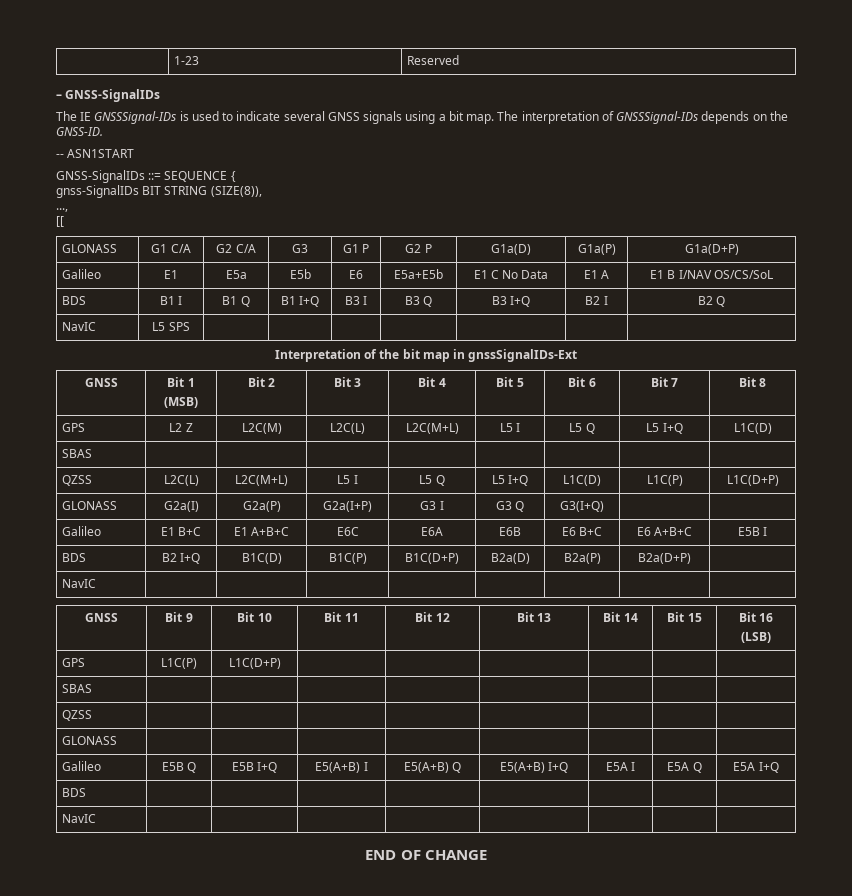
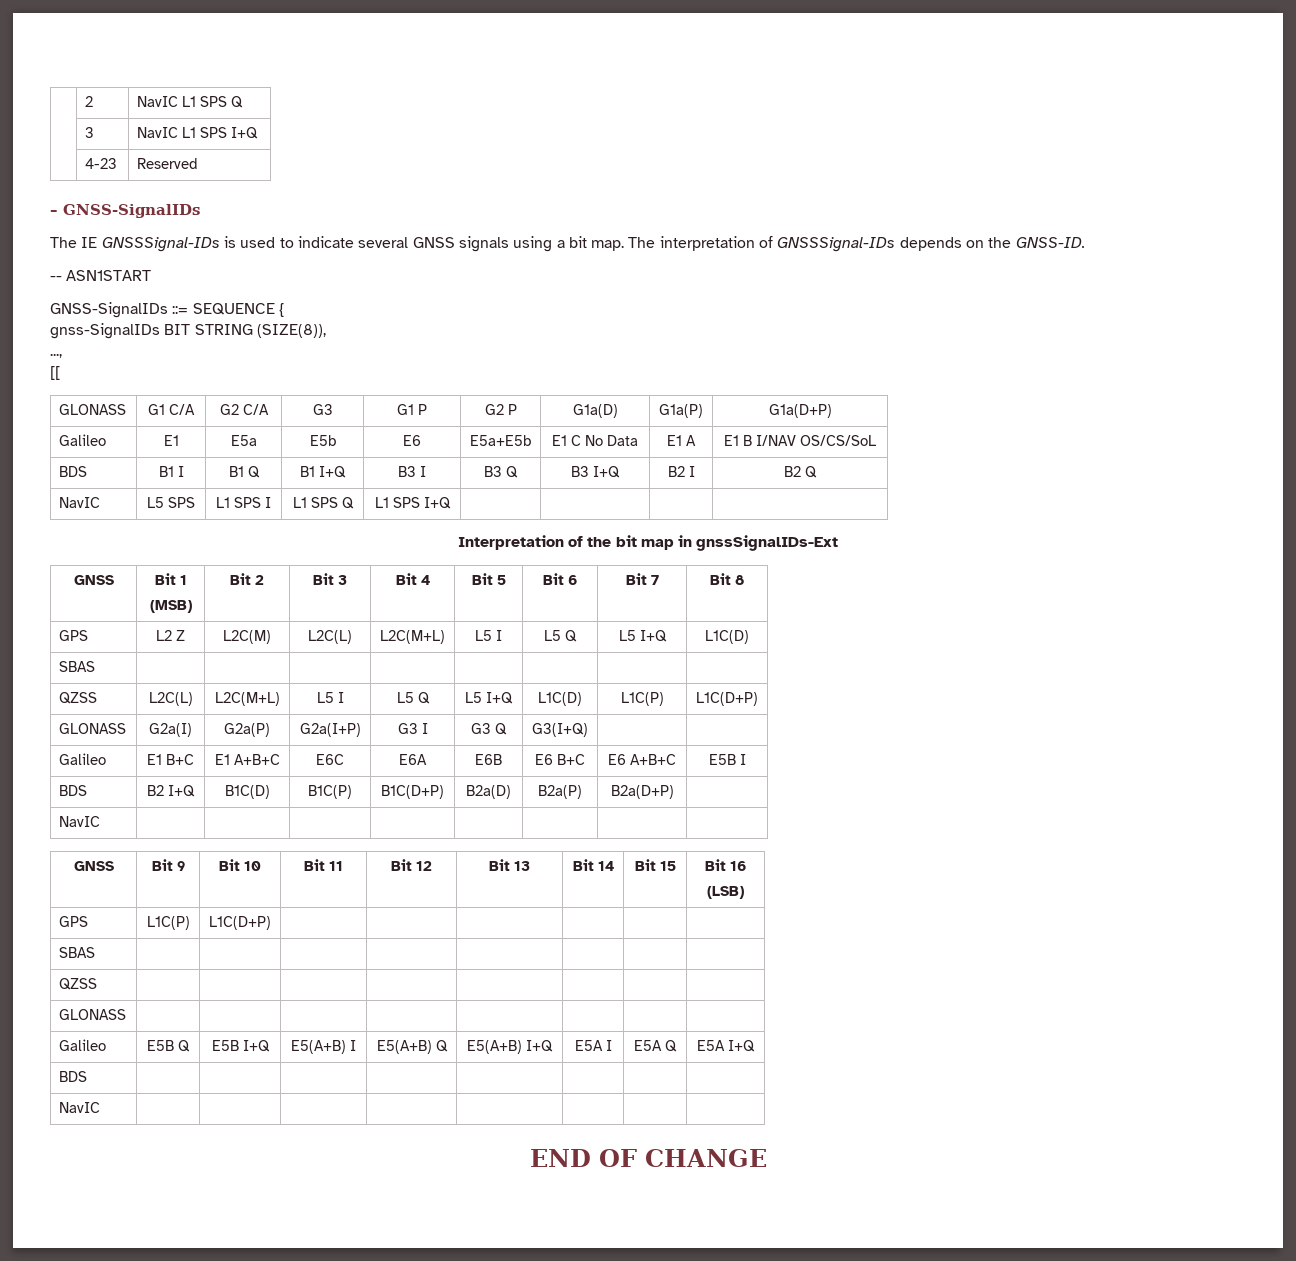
[174,56,200,65] | 1-23 -> [85,96,94,107] [137,96,244,108] [85,127,95,138] [137,127,259,139] [85,158,118,169] | 2 | NavIC L1 SPS Q // | 3 | NavIC L1 SPS I+Q // | 4-23
(190, 326) | | -> [216,497,271,508] [292,497,354,509] [374,497,451,509] L1 SPS I | L1 SPS Q | L1 SPS I+Q

